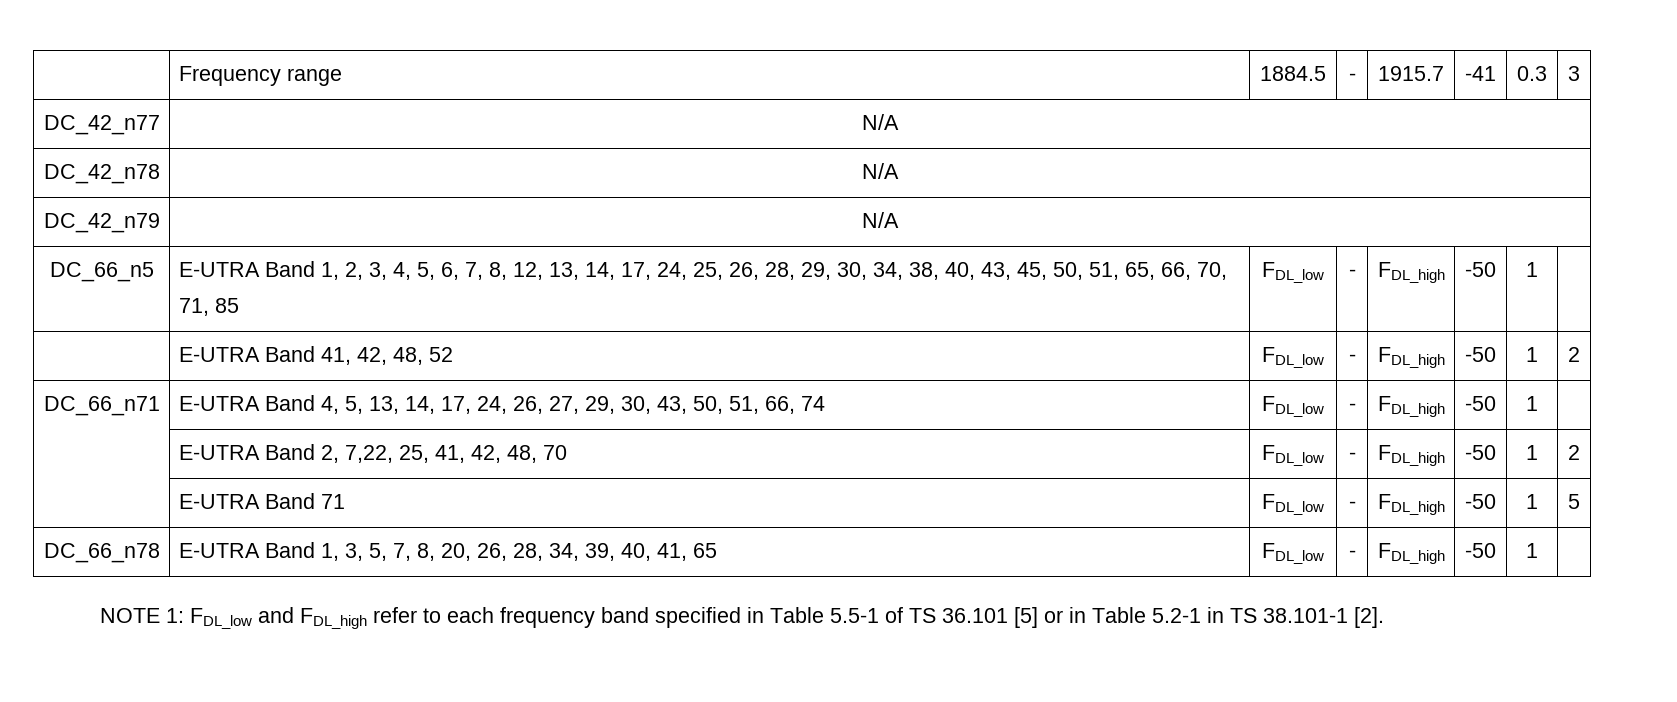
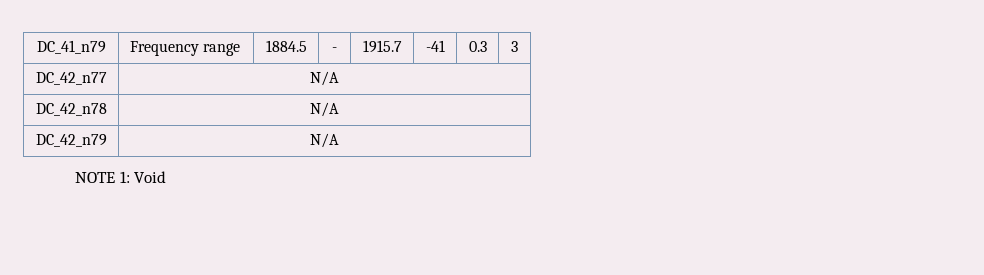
(178, 76) none -> [36,40,106,54] DC_41_n79
[49,262,154,282] [178,261,1227,280] [178,298,239,316] [1262,262,1324,283] [1348,269,1356,277] [1377,262,1445,283] [1465,262,1496,277] [1526,262,1538,277] [178,346,453,365] [1262,347,1324,368] [1348,354,1356,362] [1377,347,1445,368] [1465,347,1496,362] [1526,347,1538,362] [1568,347,1580,362] [43,396,160,416] [178,395,825,414] [1262,396,1324,417] [1348,403,1356,411] [1377,396,1445,417] [1465,396,1496,411] [1526,396,1538,411] [178,444,567,463] [1262,445,1324,466] [1348,452,1356,460] [1377,445,1445,466] [1465,445,1496,460] [1526,445,1538,460] [1568,445,1580,460] [178,493,345,509] [1262,494,1324,515] [1348,501,1356,509] [1377,494,1445,515] [1465,494,1496,509] [1526,494,1538,509] [1568,494,1580,509] [43,543,160,563] [178,542,717,561] [1262,543,1324,564] [1348,550,1356,558] [1377,543,1445,564] [1465,543,1496,558] [1526,543,1538,558] [99,607,1384,629] // DC_66_n5 | E-UTRA Band 1, 2, 3, 4, 5, 6, 7, 8, 12, 13, 14, 17, 24, 25, 26, 28, 29, 30, 34, 38, 40, 43, 45, 50, 51, 65, 66, 70, 71, 85 | FDL_low | - | FDL_high | -50 | 1 | // | E-UTRA Band 41, 42, 48, 52 | FDL_low | - | FDL_high | -50 | 1 | 2 // DC_66_n71 | E-UTRA Band 4, 5, 13, 14, 17, 24, 26, 27, 29, 30, 43, 50, 51, 66, 74 | FDL_low | - | FDL_high | -50 | 1 | // | E-UTRA Band 2, 7,22, 25, 41, 42, 48, 70 | FDL_low | - | FDL_high | -50 | 1 | 2 // | E-UTRA Band 71 | FDL_low | - | FDL_high | -50 | 1 | 5 // DC_66_n78 | E-UTRA Band 1, 3, 5, 7, 8, 20, 26, 28, 34, 39, 40, 41, 65 | FDL_low | - | FDL_high | -50 | 1 | // NOTE 1: FDL_low and FDL_high refer to each frequency band specified in Table 5.5-1 of TS 36.101 [5] or in Table 5.2-1 in TS 38.101-1 [2]. -> [75,171,167,183] // NOTE 1: Void

